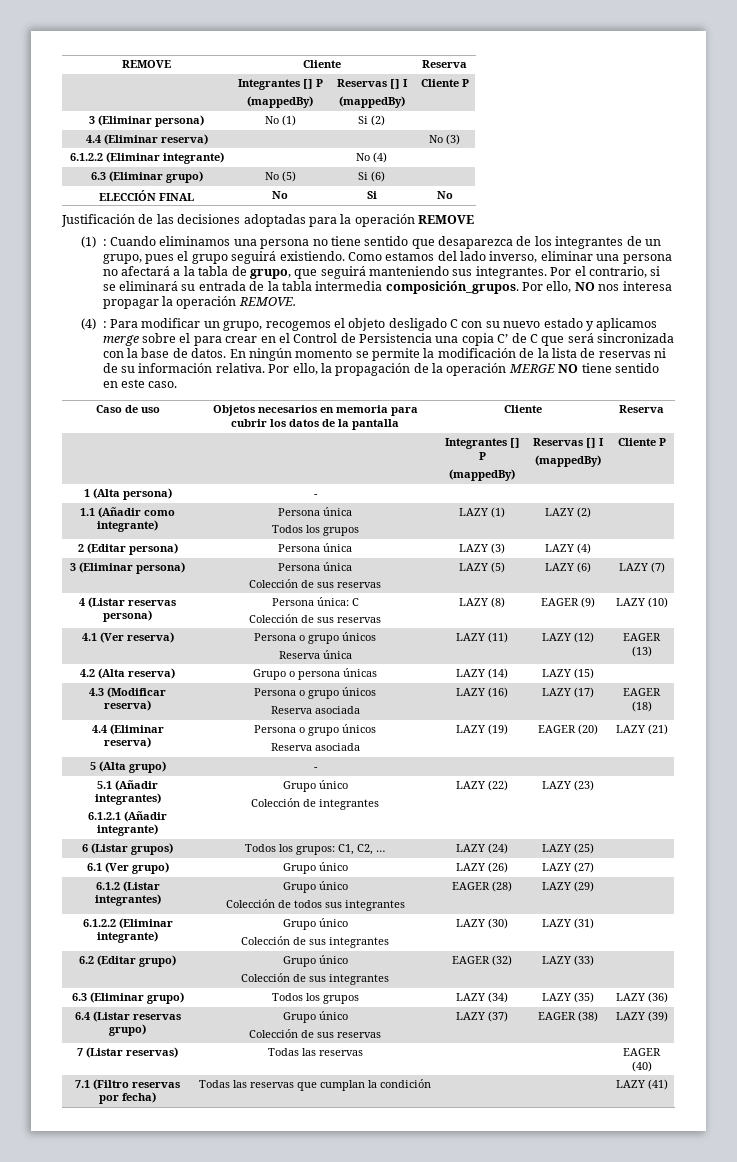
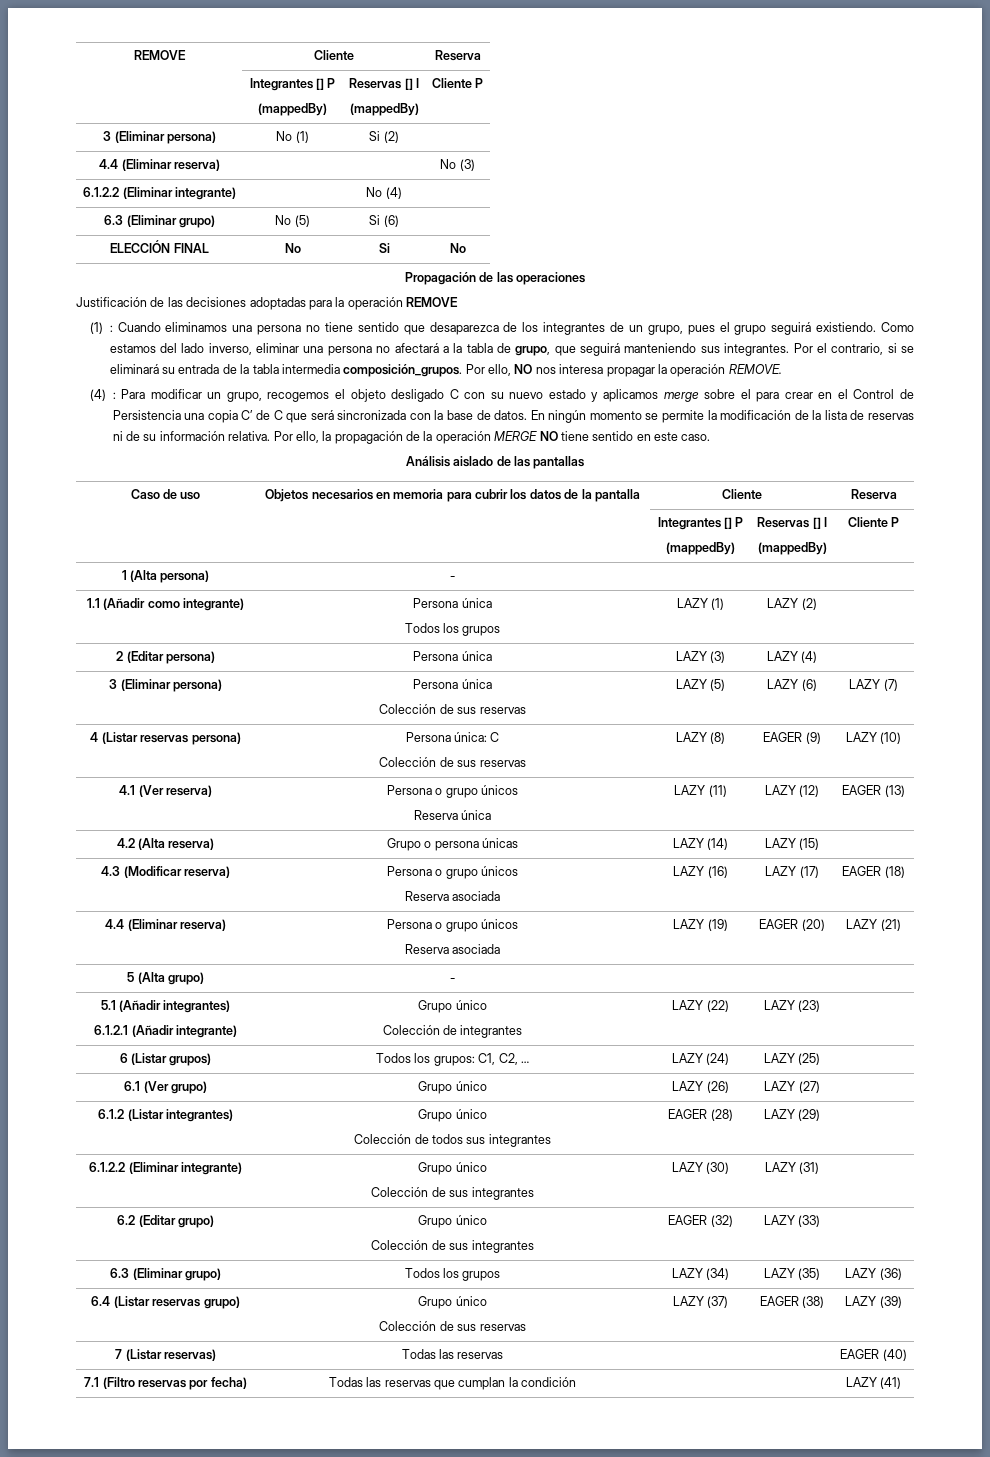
(453, 195) none -> [404,272,586,285] // Propagación de las operaciones
(178, 384) none -> [405,456,585,469] // Análisis aislado de las pantallas

